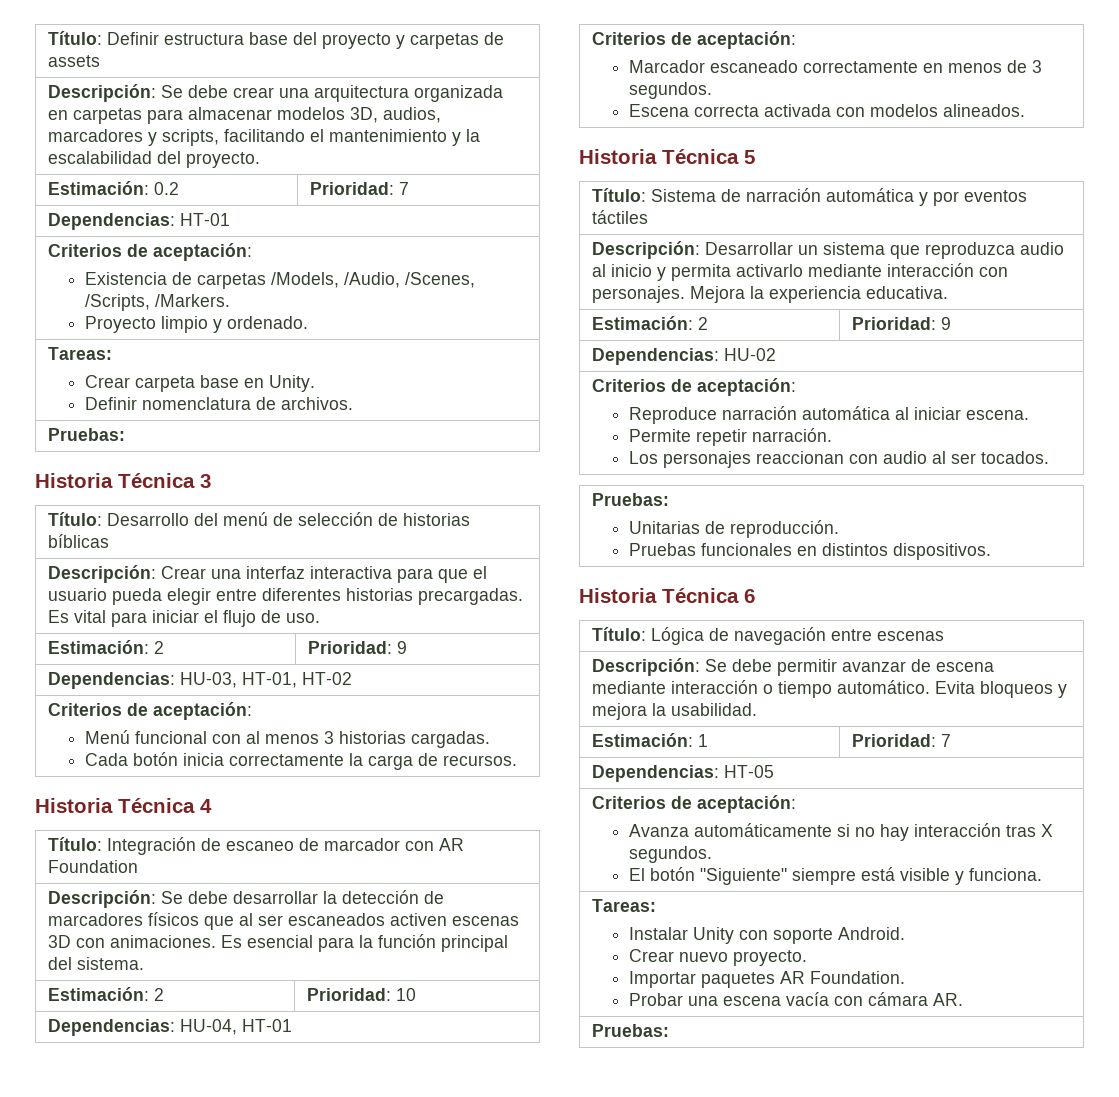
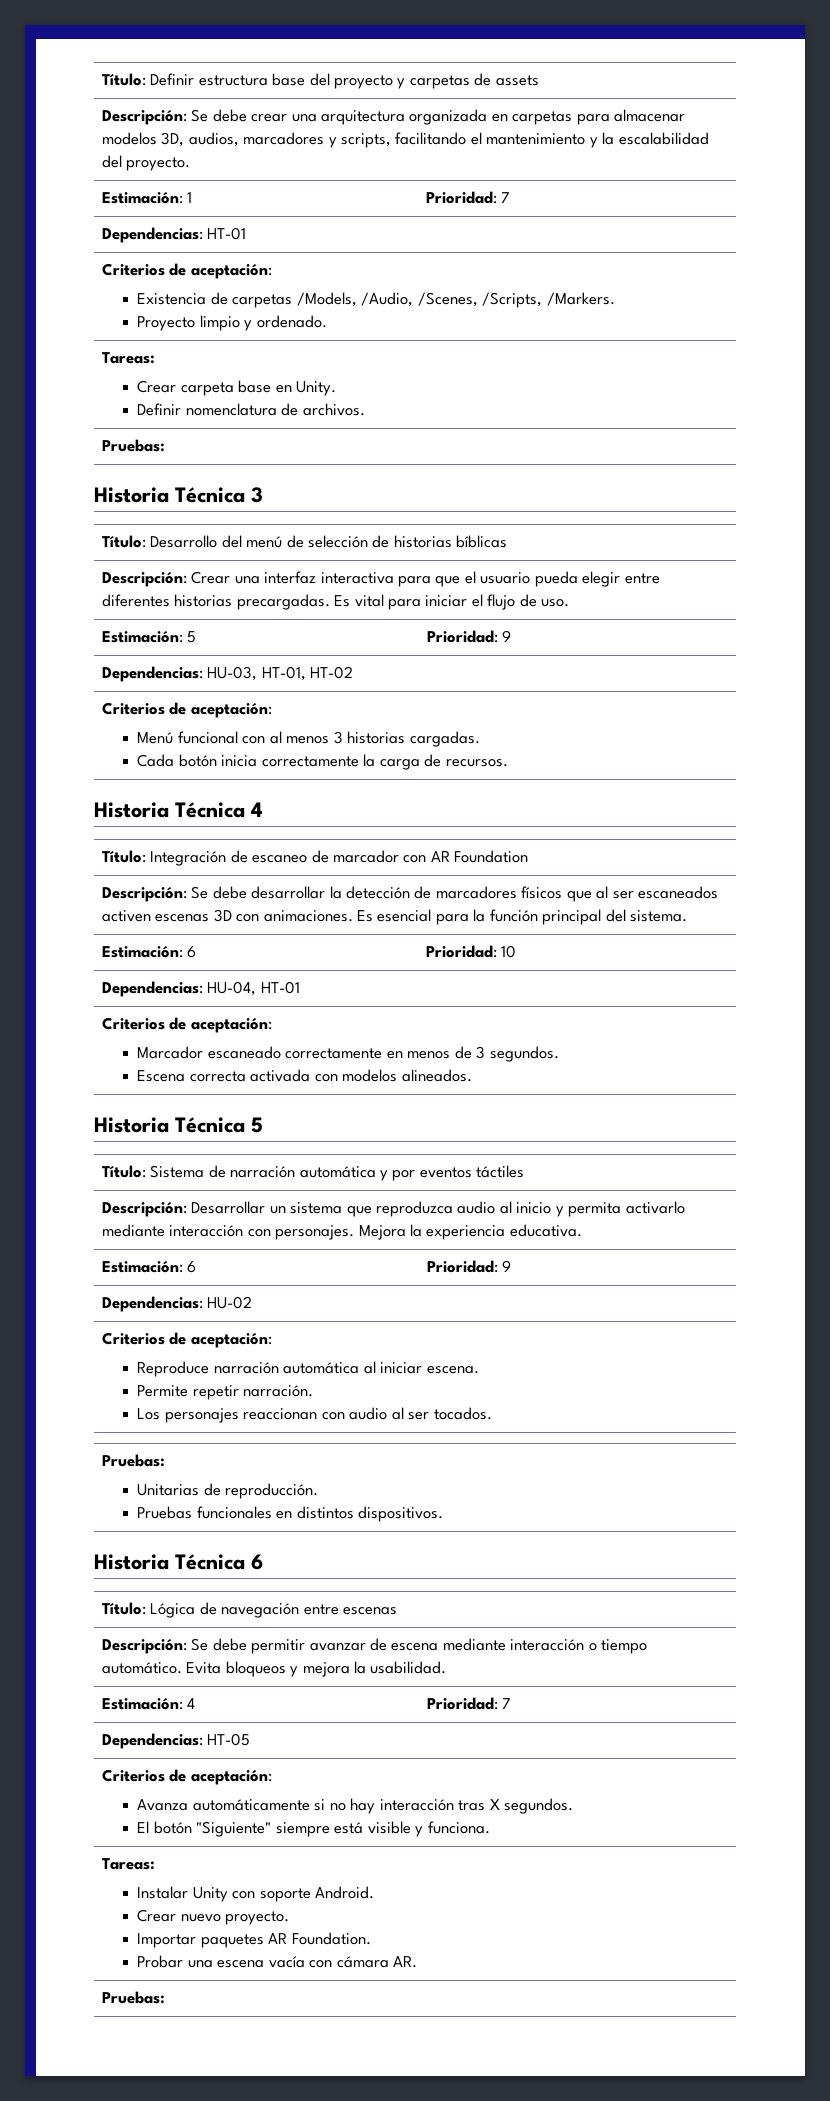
[153,182,179,195] 0.2 -> [187,192,193,203] 1
[153,641,164,654] 2 -> [187,631,197,643] 5
[153,988,164,1001] 2 -> [187,946,197,958] 6
[697,317,708,330] 2 -> [187,1261,197,1273] 6
[697,734,708,747] 1 -> [187,1698,196,1709] 4

